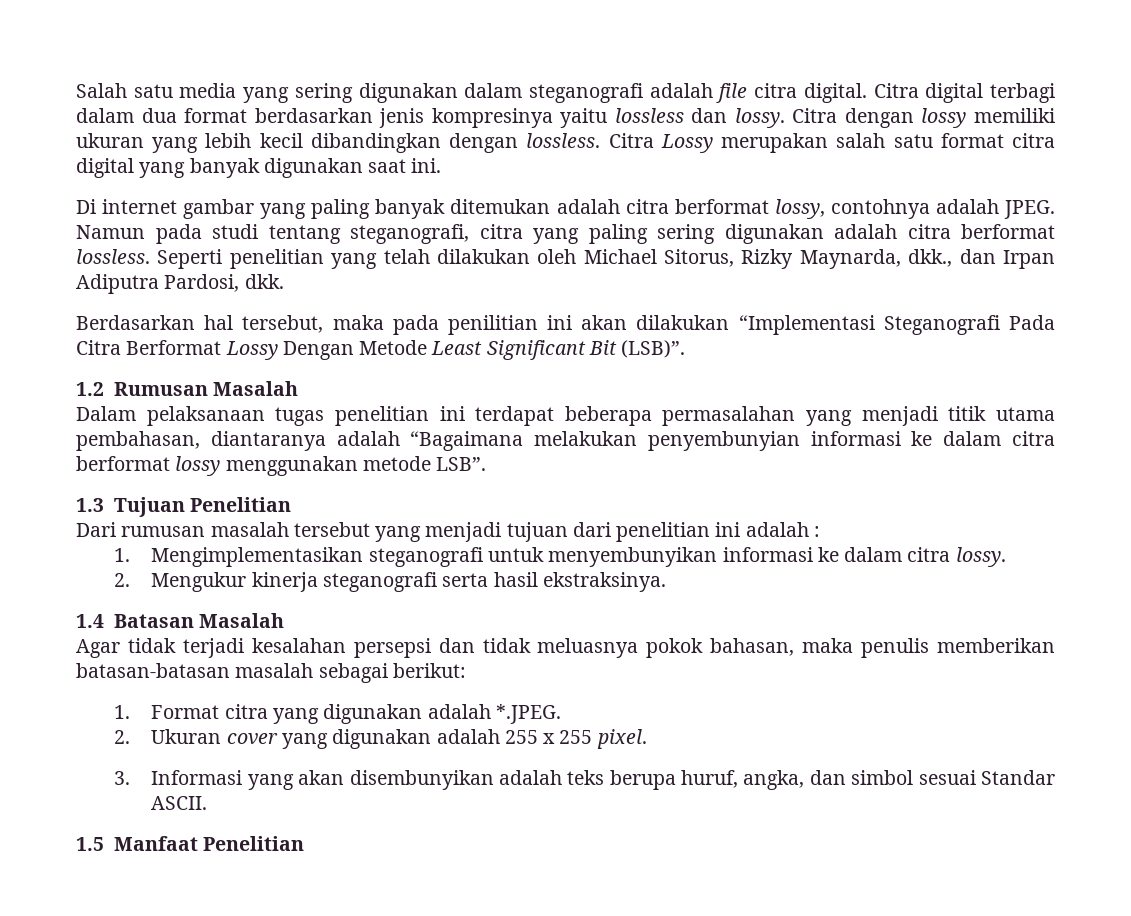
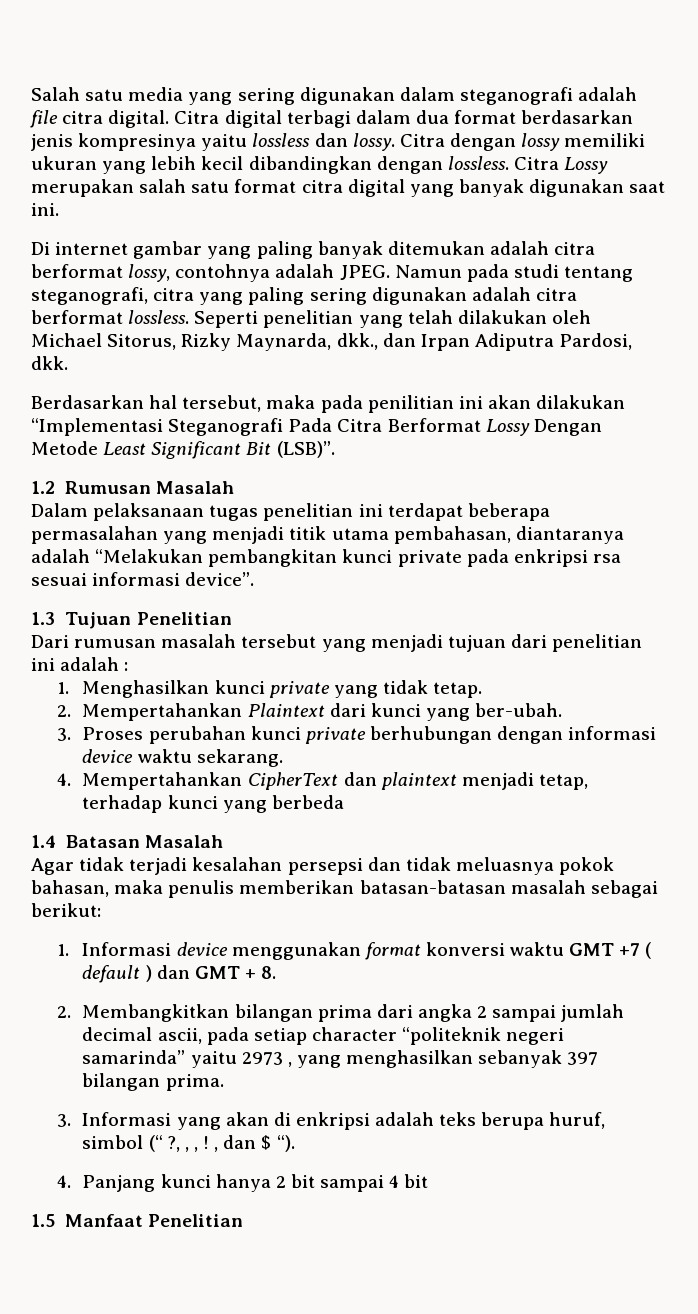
[410,431,1056,451] [76,456,487,476] “Bagaimana melakukan penyembunyian informasi ke dalam citra berformat lossy menggunakan metode LSB”. -> [95,549,621,567] [31,572,255,586] “Melakukan pembangkitan kunci private pada enkripsi rsa sesuai informasi device”.
[151,547,1006,567] [113,572,666,592] Mengimplementasikan steganografi untuk menyembunyikan informasi ke dalam citra lossy. // 2. Mengukur kinerja steganografi serta hasil ekstraksinya. -> [82,680,483,698] [56,703,563,721] [56,726,657,744] [82,749,283,767] [56,772,589,790] [82,795,344,813] Menghasilkan kunci private yang tidak tetap. // 2. Mempertahankan Plaintext dari kunci yang ber-ubah. // 3. Proses perubahan kunci private berhubungan dengan informasi device waktu sekarang. // 4. Mempertahankan CipherText dan plaintext menjadi tetap, terhadap kunci yang berbeda
[151,704,561,724] [113,729,647,749] Format citra yang digunakan adalah *.JPEG. // 2. Ukuran cover yang digunakan adalah 255 x 255 pixel. -> [82,942,652,960] [82,965,277,983] [56,1004,625,1022] [82,1027,565,1045] [82,1050,599,1068] [82,1073,224,1091] Informasi device menggunakan format konversi waktu GMT +7 ( default ) dan GMT + 8. // 2. Membangkitkan bilangan prima dari angka 2 sampai jumlah decimal ascii, pada setiap character “politeknik negeri samarinda” yaitu 2973 , yang menghasilkan sebanyak 397 bilangan prima.
[349,770,494,790] disembunyikan -> [273,1112,370,1130] di enkripsi
[743,770,1055,790] [151,796,208,810] angka, dan simbol sesuai Standar ASCII. -> [82,1135,295,1152] [56,1174,429,1192] simbol (“ ?, , , ! , dan $ “). // 4. Panjang kunci hanya 2 bit sampai 4 bit

